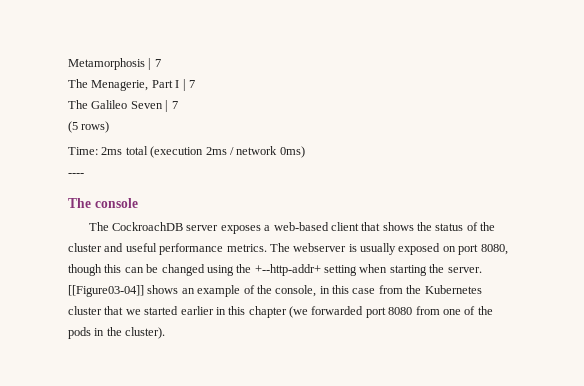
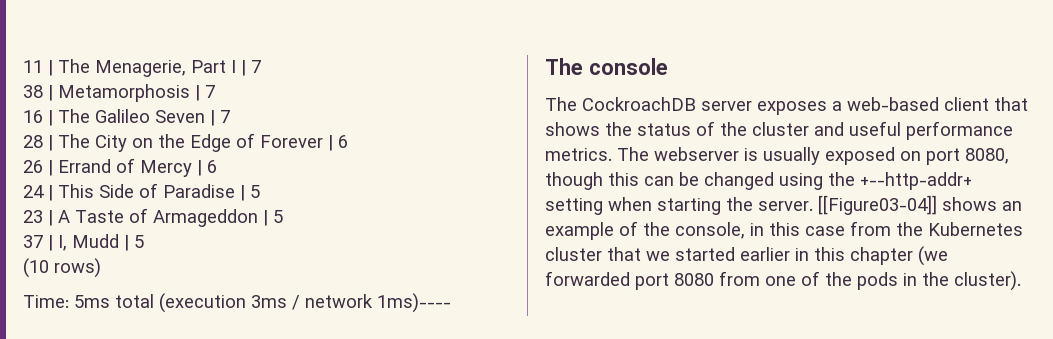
[68,58,161,70] Metamorphosis | 7 // -> [23,60,53,76] 11 |
(195, 84) none -> [23,84,215,102] [23,110,53,126] 38 | Metamorphosis | 7 // 16 |
[68,121,78,133] (5 -> [23,133,348,152] [23,158,217,177] [23,183,260,201] [23,208,283,227] [23,234,144,251] [23,258,49,278] 28 | The City on the Edge of Forever | 6 // 26 | Errand of Mercy | 6 // 24 | This Side of Paradise | 5 // 23 | A Taste of Armageddon | 5 // 37 | I, Mudd | 5 // (10
[101,147,123,155] 2ms -> [74,295,110,308] 5ms
[205,147,227,155] 2ms -> [251,295,287,308] 3ms
[279,146,305,158] [68,173,84,176] 0ms) // ---- -> [377,293,451,313] 1ms)----

